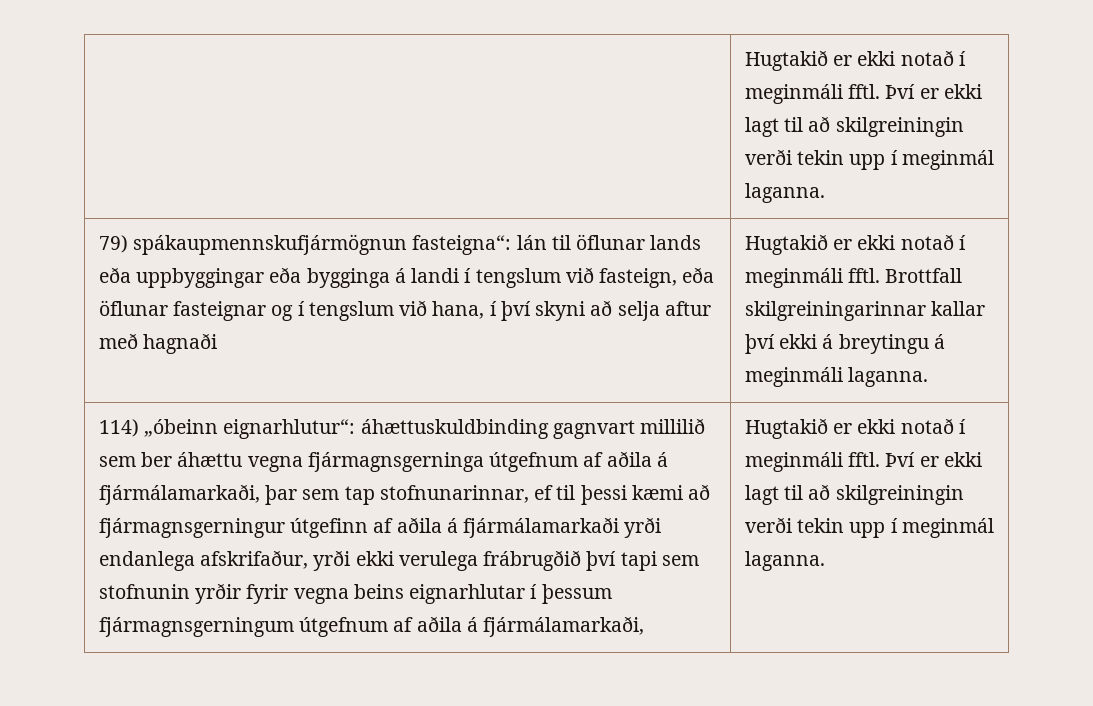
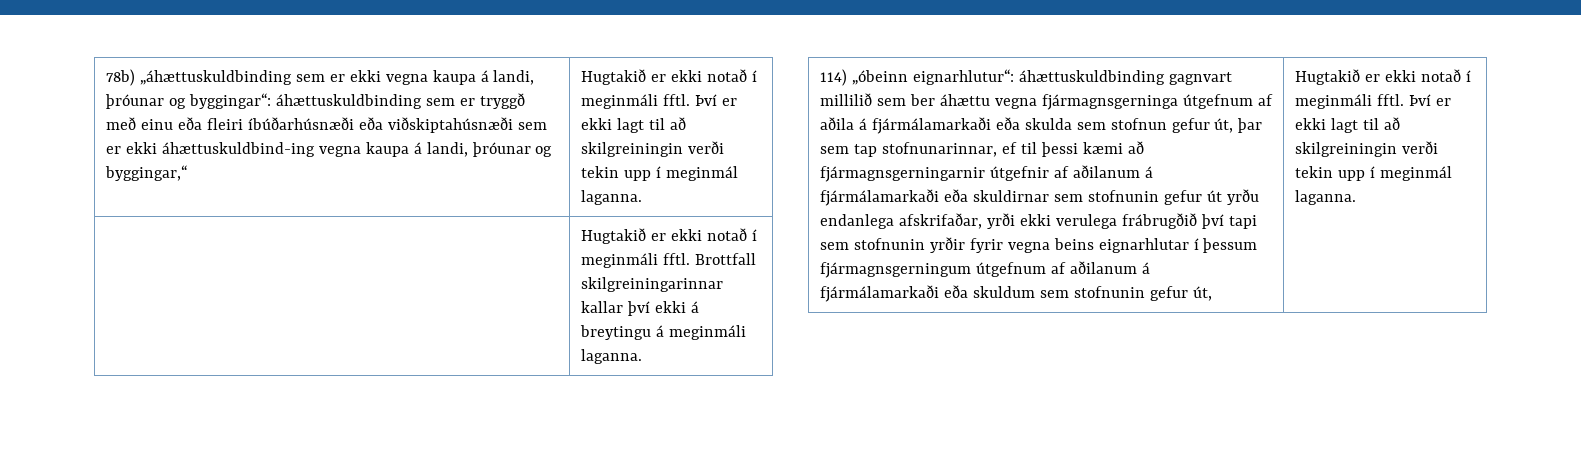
(744, 60) none -> [106,69,535,86] [105,93,525,109] [106,117,547,133] [106,142,553,157] [105,165,188,181] 78b) „áhættuskuldbinding sem er ekki vegna kaupa á landi, þróunar og byggingar“: áhættuskuldbinding sem er tryggð með einu eða fleiri íbúðarhúsnæði eða viðskiptahúsnæði sem er ekki áhættuskuldbind-ing vegna kaupa á landi, þróunar og byggingar,“
[98,234,702,255] [98,267,715,288] [98,300,711,321] [98,333,218,354] 79) spákaupmennskufjármögnun fasteigna“: lán til öflunar lands eða uppbyggingar eða bygginga á landi í tengslum við fasteign, eða öflunar fasteignar og í tengslum við hana, í því skyni að selja aftur með hagnaði -> (643, 197) none
[98,484,260,505] fjármálamarkaði, -> [872,117,1234,134] fjármálamarkaði eða skulda sem stofnun gefur út,
[98,517,662,538] [98,550,309,571] fjármagnsgerningur útgefinn af aðila á fjármálamarkaði yrði endanlega afskrifaður, -> [820,165,1153,182] [820,189,1259,206] [820,213,983,229] fjármagnsgerningarnir útgefnir af aðilanum á fjármálamarkaði eða skuldirnar sem stofnunin gefur út yrðu endanlega afskrifaðar,
[416,616,645,637] aðila á fjármálamarkaði, -> [1070,261,1150,274] [820,285,1212,302] aðilanum á fjármálamarkaði eða skuldum sem stofnunin gefur út,

